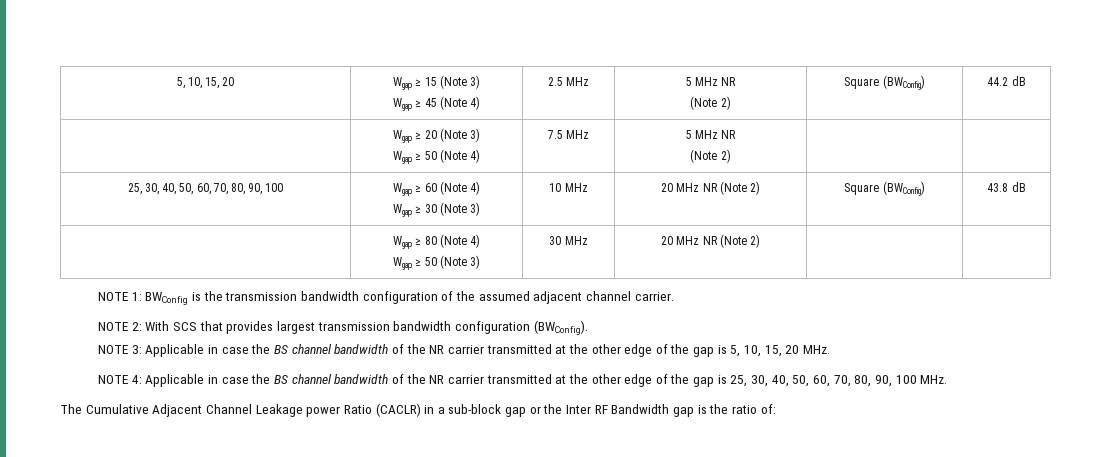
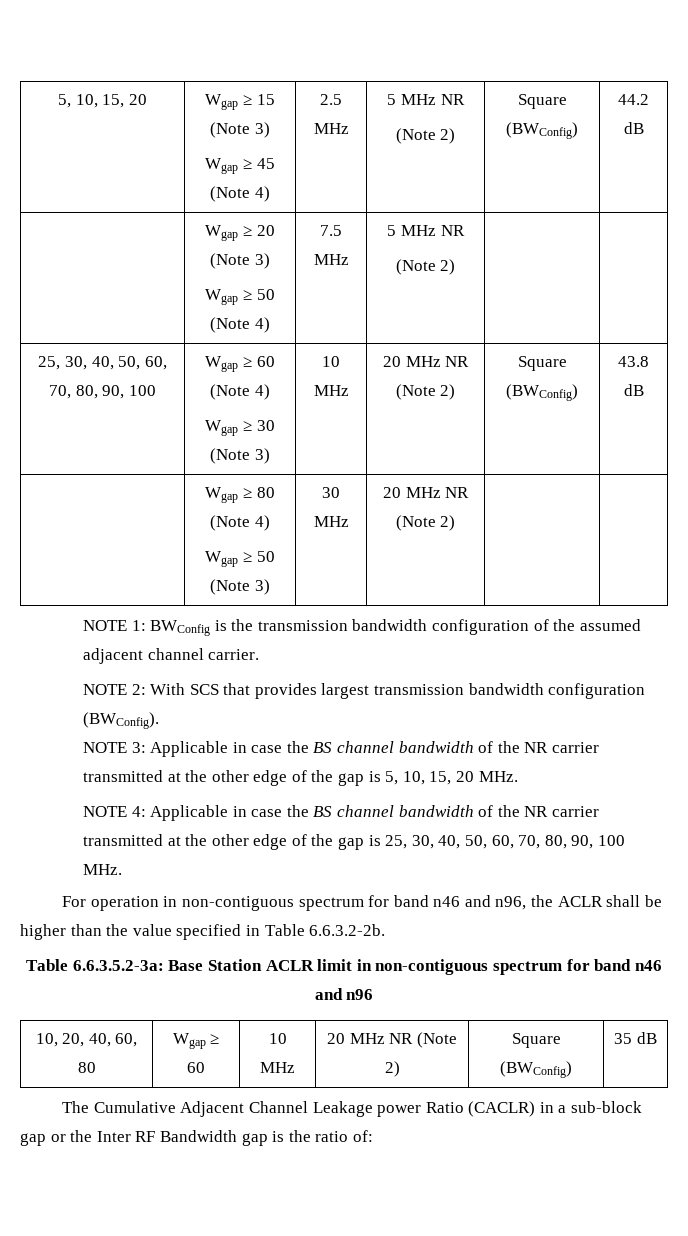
(948, 379) none -> [62,895,662,911] [20,924,386,940] [26,959,662,975] [314,988,374,1000] [35,1033,138,1047] [77,1062,96,1073] [172,1033,220,1049] [187,1062,205,1073] [268,1033,287,1044] [260,1062,295,1073] [327,1032,457,1048] [384,1061,400,1077] [511,1033,561,1048] [500,1061,572,1078] [614,1032,657,1044] // For operation in non-contiguous spectrum for band n46 and n96, the ACLR shall be higher than the value specified in Table 6.6.3.2-2b. // Table 6.6.3.5.2-3a: Base Station ACLR limit in non-contiguous spectrum for band n46 and n96 // 10, 20, 40, 60, 80 | Wgap ≥ 60 | 10 MHz | 20 MHz NR (Note 2) | Square (BWConfig) | 35 dB

